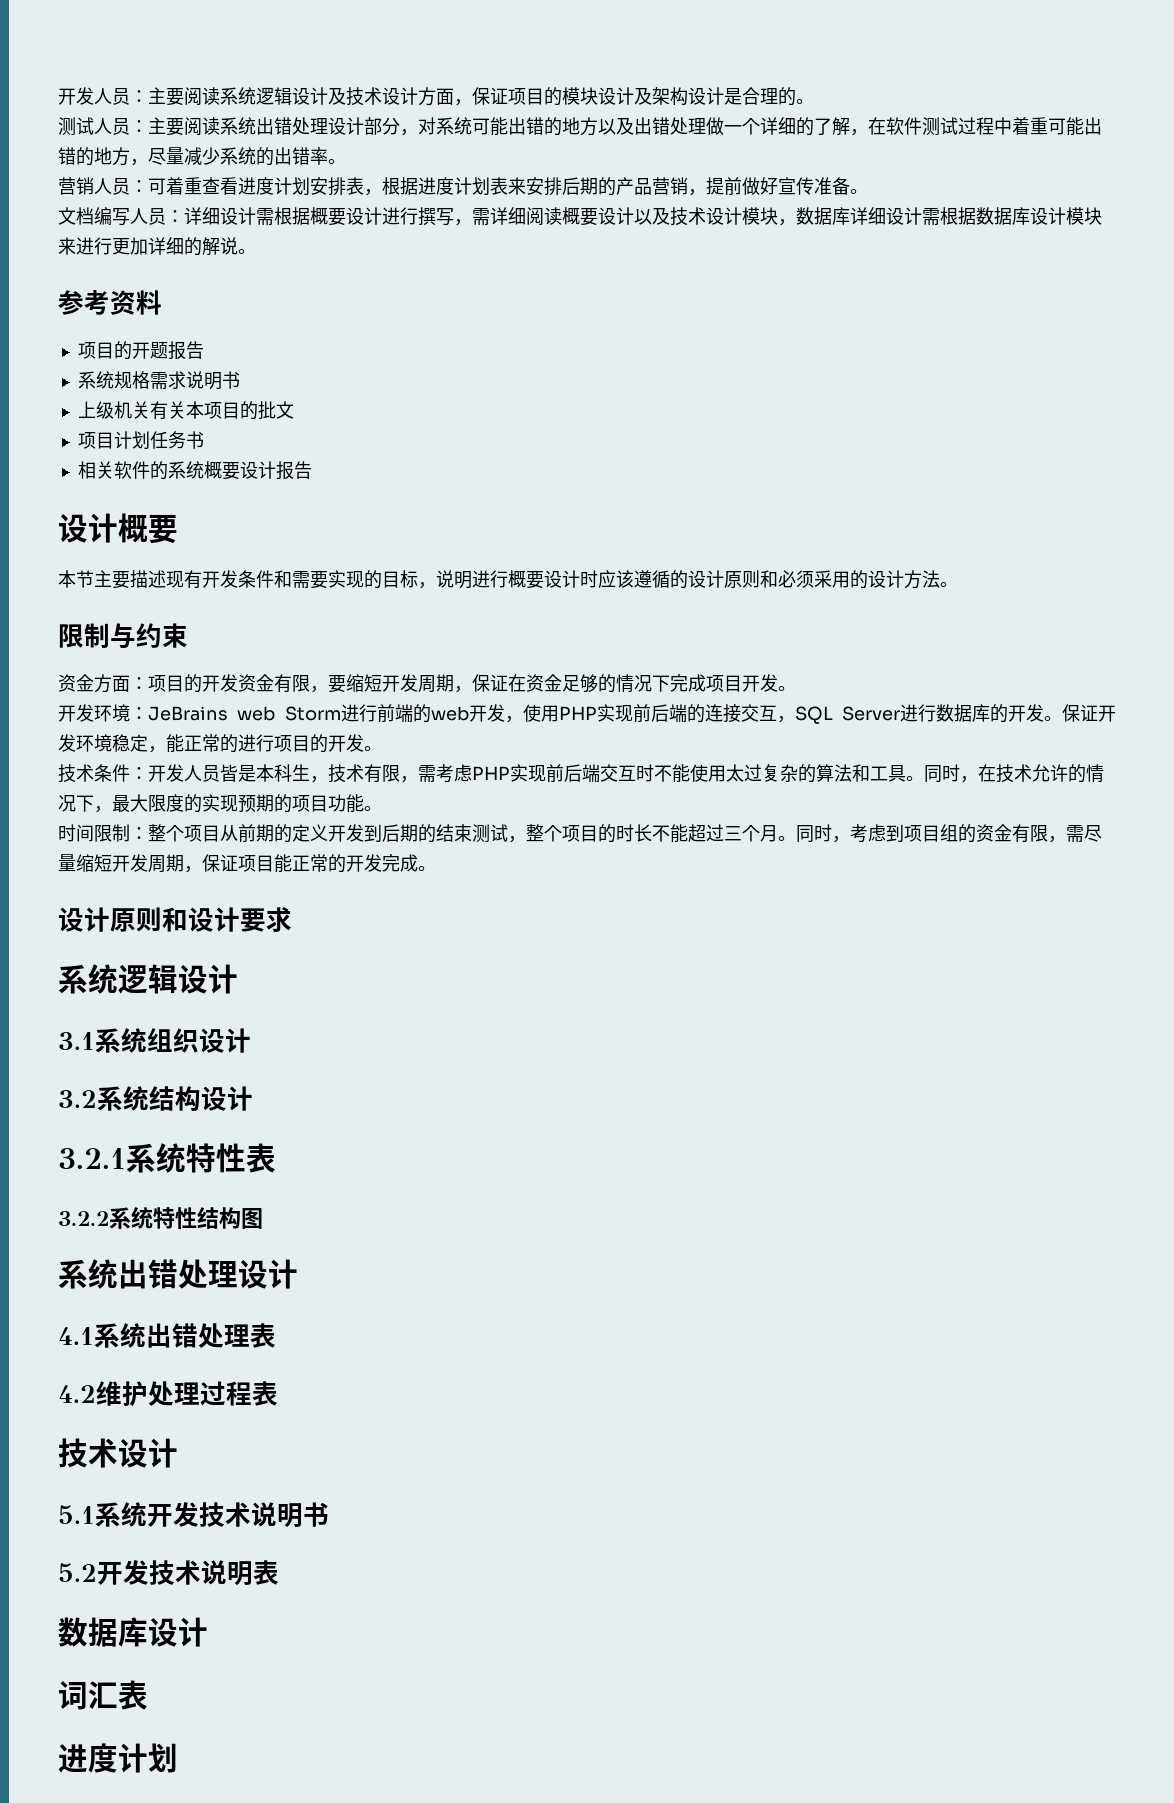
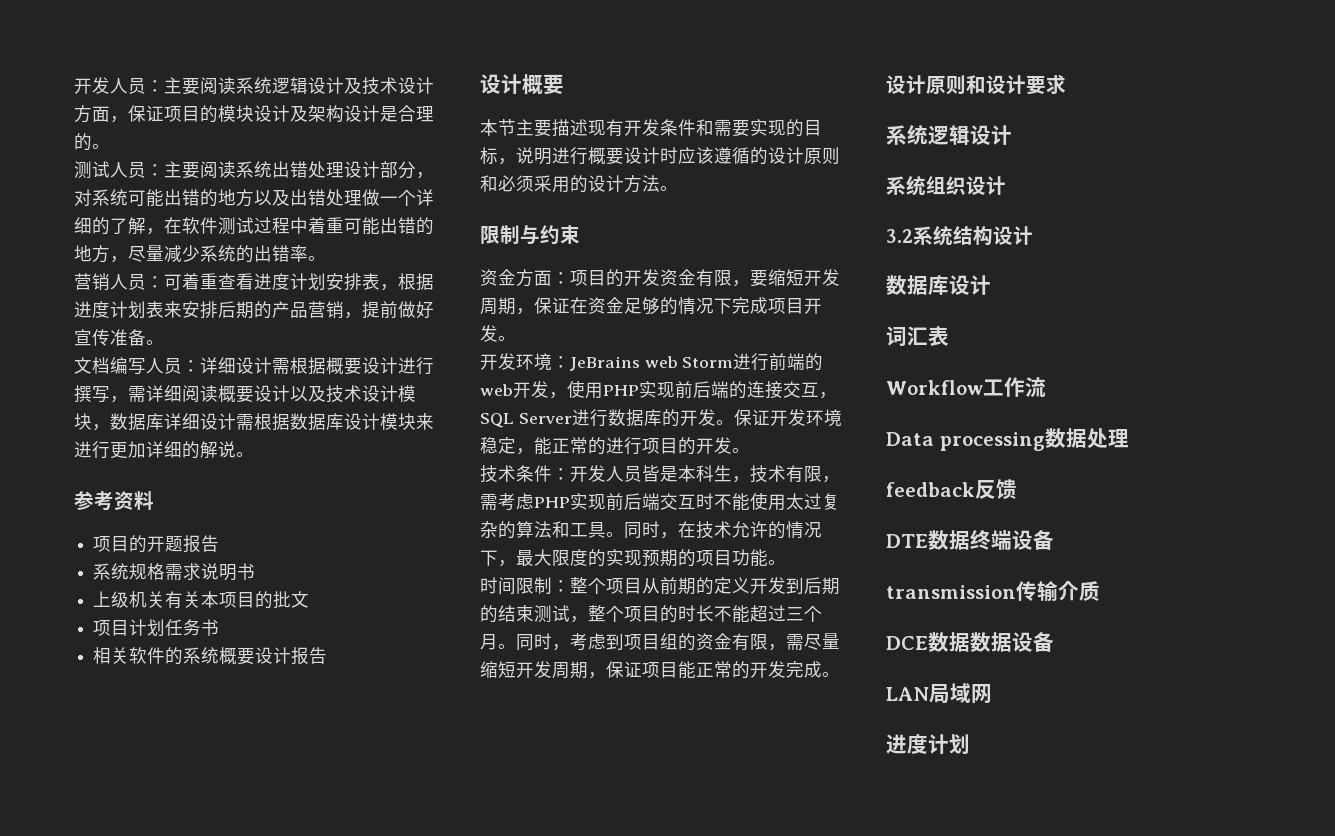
[58,1032,95,1050] 3.1 -> (1012, 135) none
[58,1143,276,1173] [58,1206,263,1229] [58,1259,298,1289] [58,1323,276,1348] [58,1381,278,1407] [58,1438,178,1468] [58,1502,329,1528] [58,1560,279,1586] [58,1617,208,1647] [58,1680,148,1710] 3.2.1系统特性表 // 3.2.2系统特性结构图 // 系统出错处理设计 // 4.1系统出错处理表 // 4.2维护处理过程表 // 技术设计 // 5.1系统开发技术说明书 // 5.2开发技术说明表 // 数据库设计 // 词汇表 -> [886,275,991,295] [886,326,949,346] [886,377,1046,398] [886,428,1129,451] [886,479,1017,499] [886,530,1054,550] [886,581,1100,601] [886,632,1054,652] [886,683,992,704] 数据库设计 // 词汇表 // Workflow工作流 // Data processing数据处理 // feedback反馈 // DTE数据终端设备 // transmission传输介质 // DCE数据数据设备 // LAN局域网

